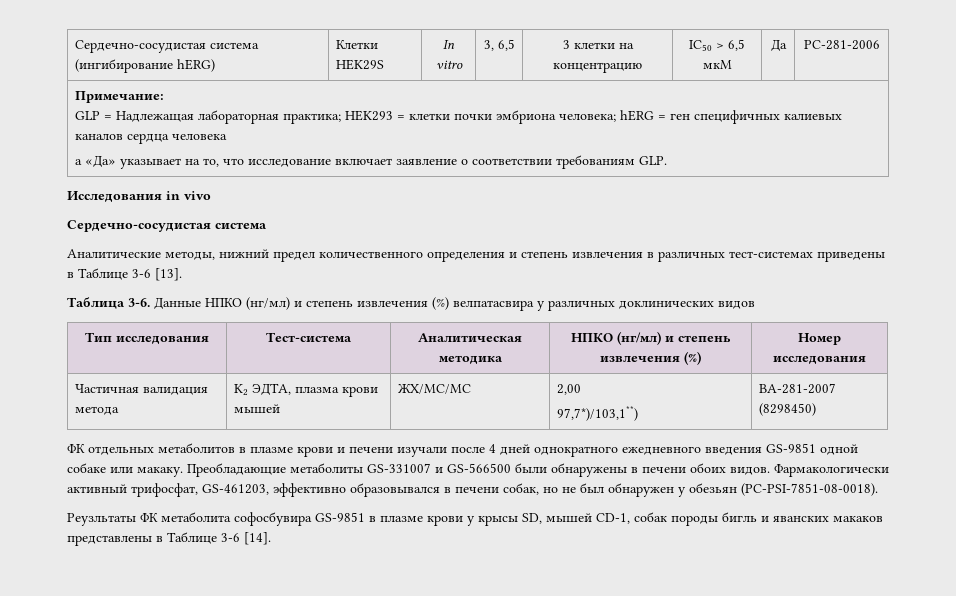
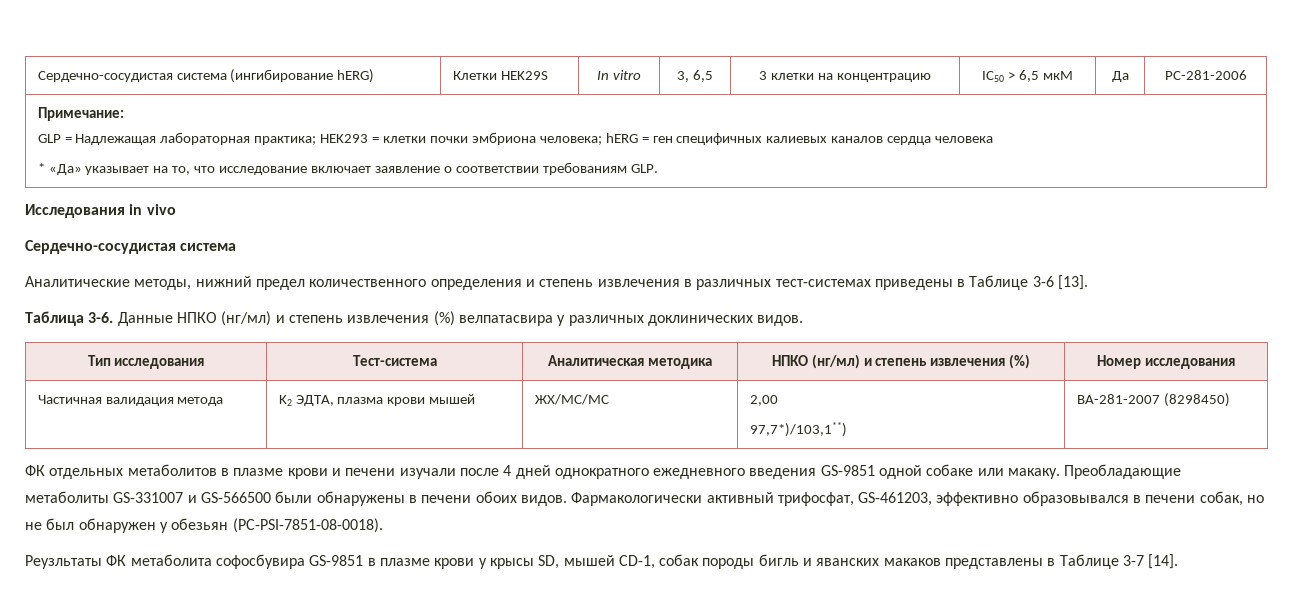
[75,159,83,165] а -> [37,163,45,173] *
[718,301,755,309] видов -> [757,315,804,326] видов.
[221,533,240,542] 3-6 -> [1123,555,1145,566] 3-7

